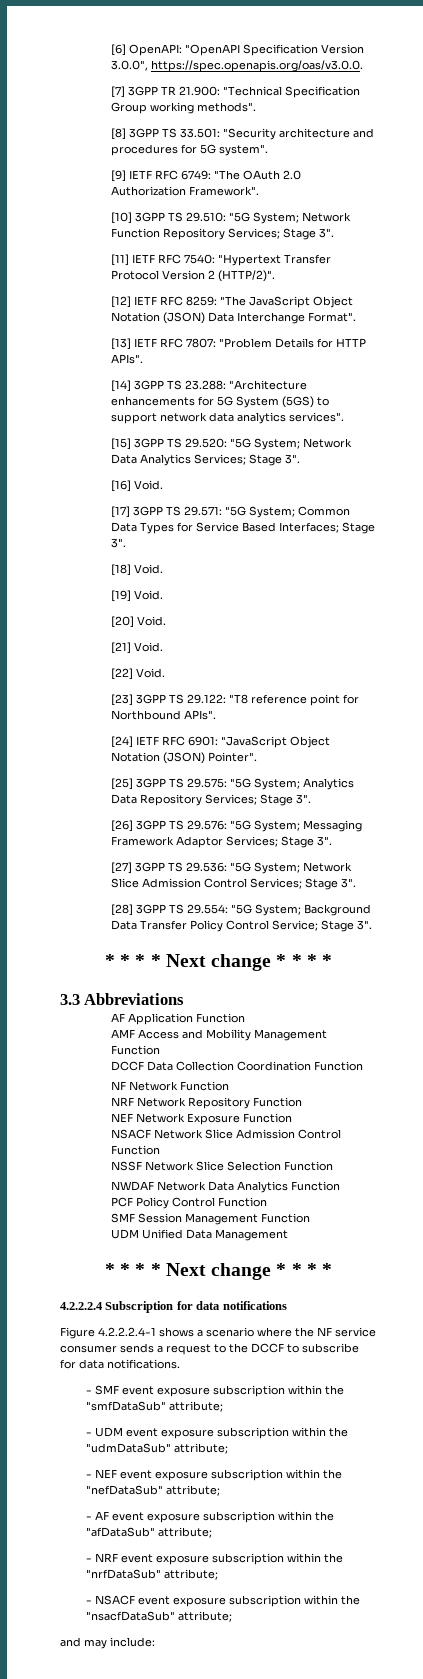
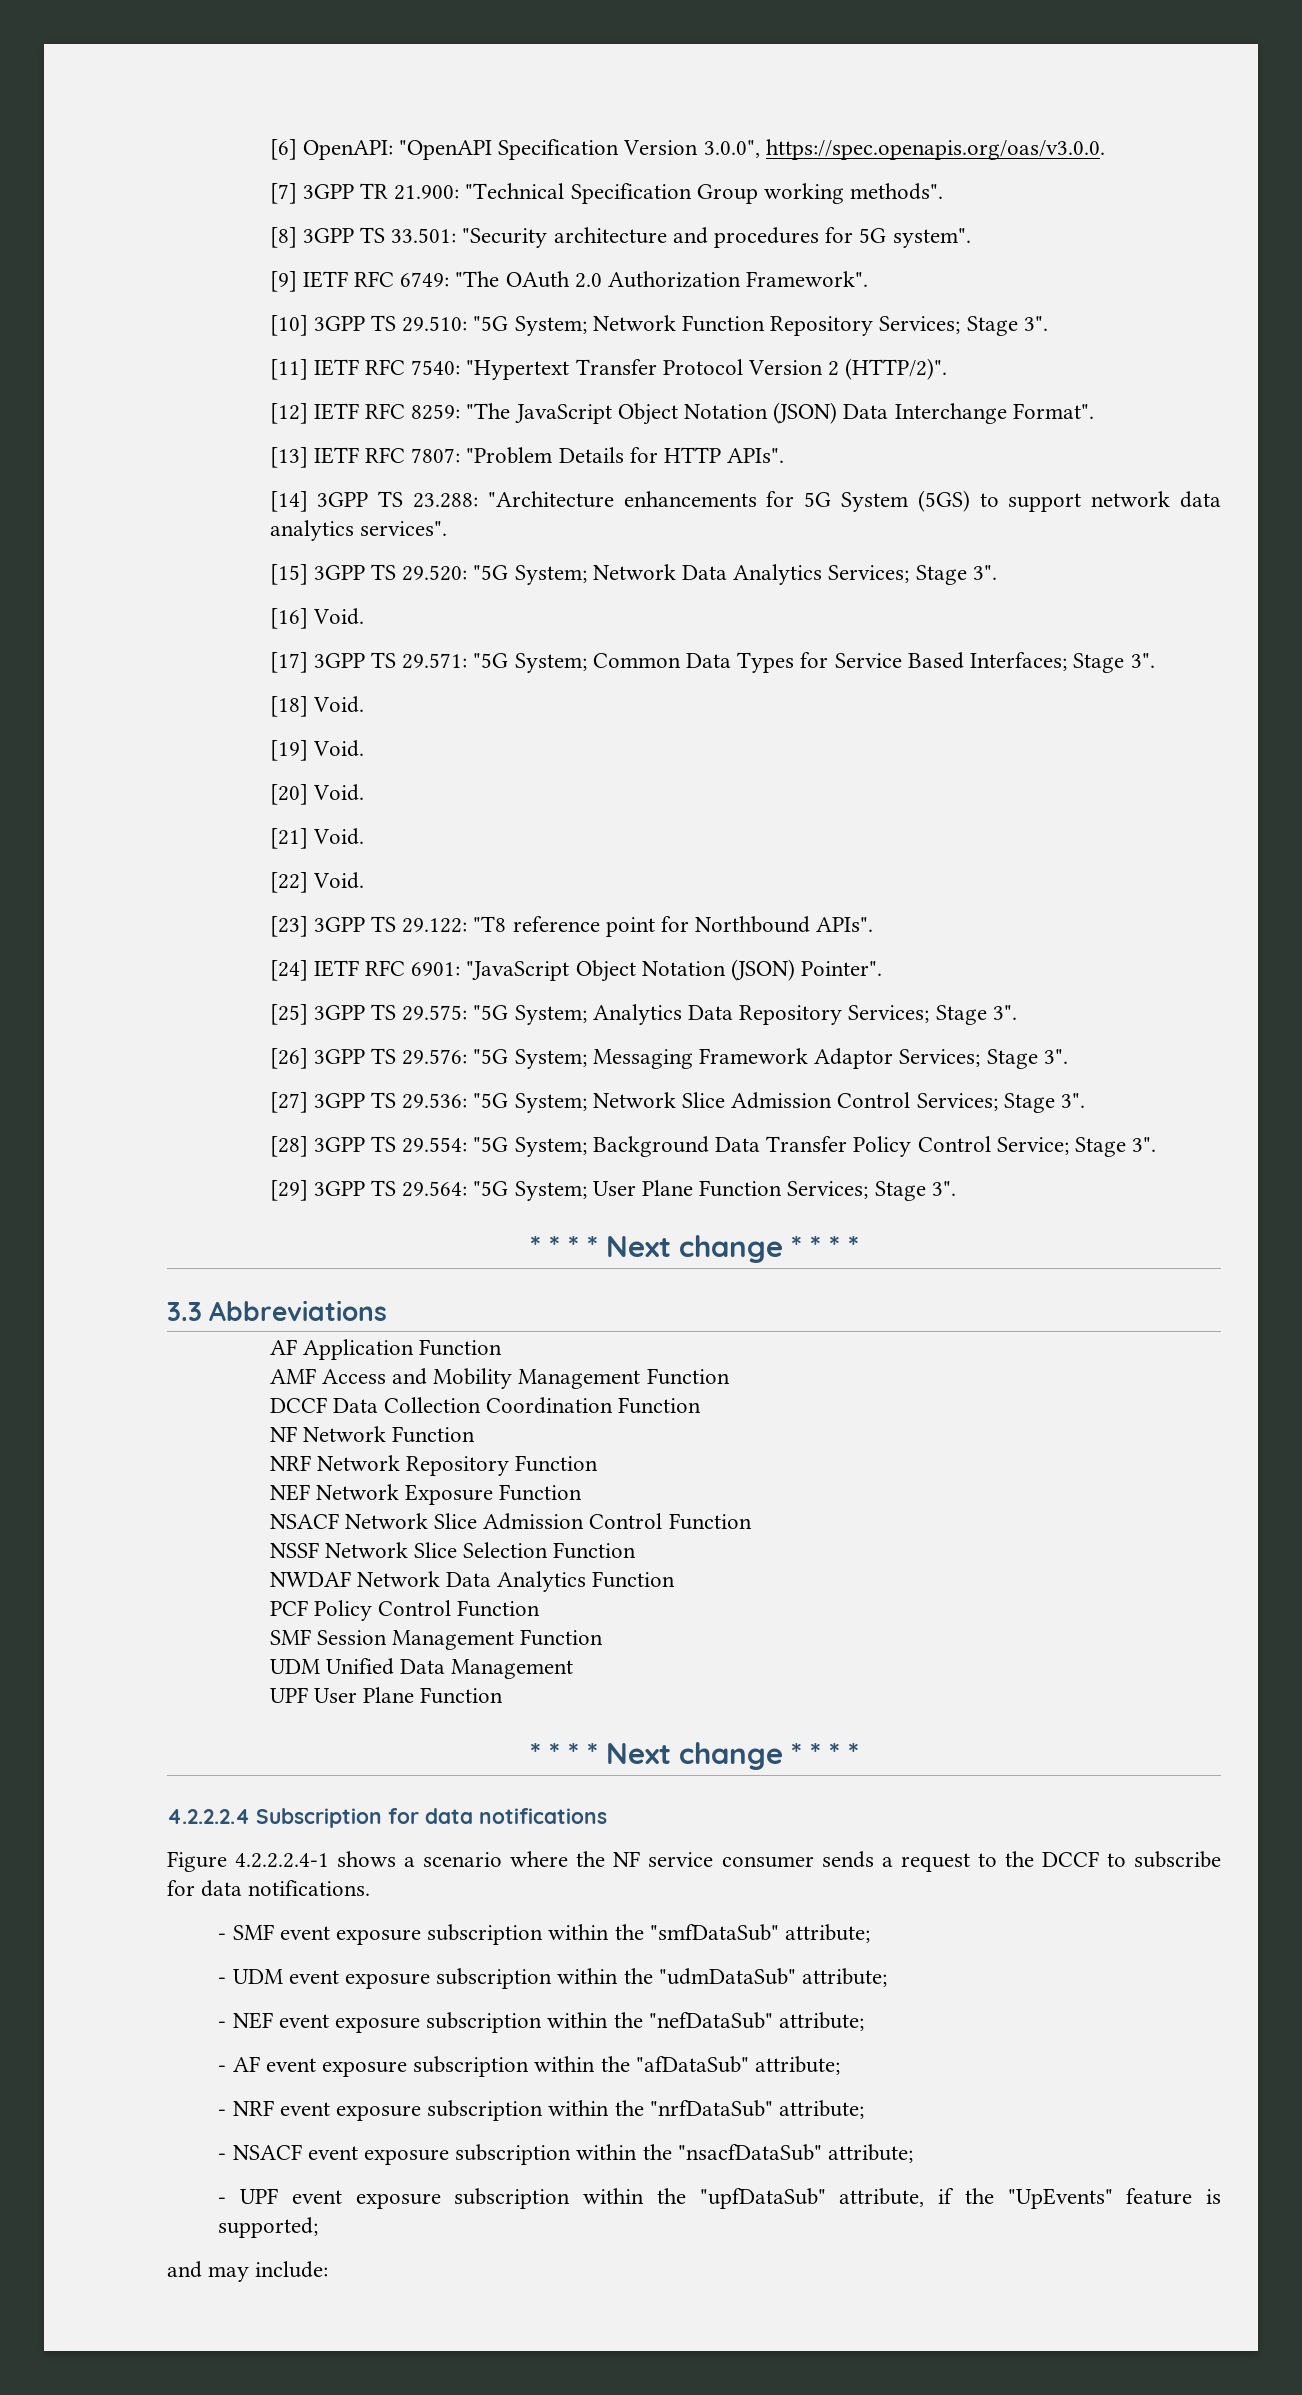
(373, 925) none -> [269,1180,956,1201] // [29] 3GPP TS 29.564: "5G System; User Plane Function Services; Stage 3".
(289, 1235) none -> [269,1687,504,1704] // UPF User Plane Function
(232, 1616) none -> [218,2188,1221,2209] [218,2217,319,2238] // - UPF event exposure subscription within the "upfDataSub" attribute, if the "UpEvents" feature is supported;

